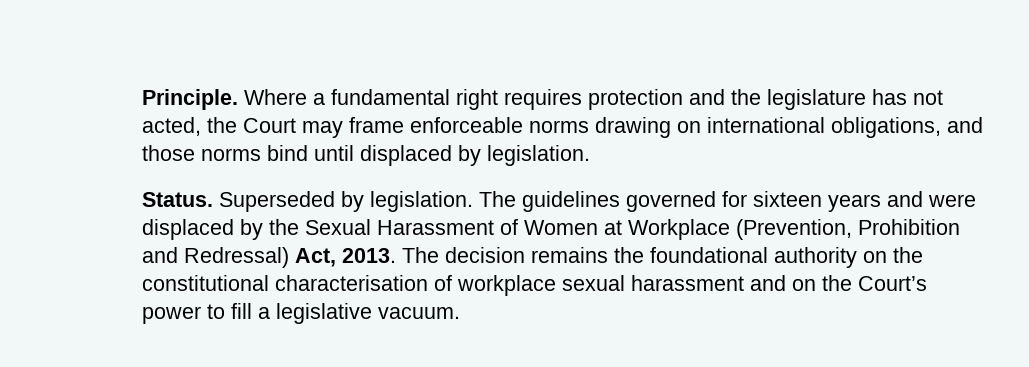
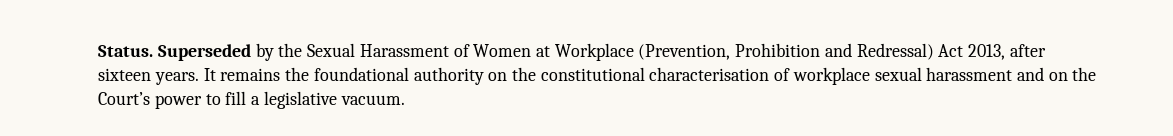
[142,89,944,110] [142,117,984,138] [142,145,591,166] [142,191,977,212] [142,219,235,240] Principle. Where a fundamental right requires protection and the legislature has not acted, the Court may frame enforceable norms drawing on international obligations, and those norms bind until displaced by legislation. // Status. Superseded by legislation. The guidelines governed for sixteen years and were displaced -> [98,44,251,61] Status. Superseded
[295,247,526,267] Act, 2013. The decision -> [938,44,1046,60] [98,68,216,85] Act 2013, after sixteen years. It

